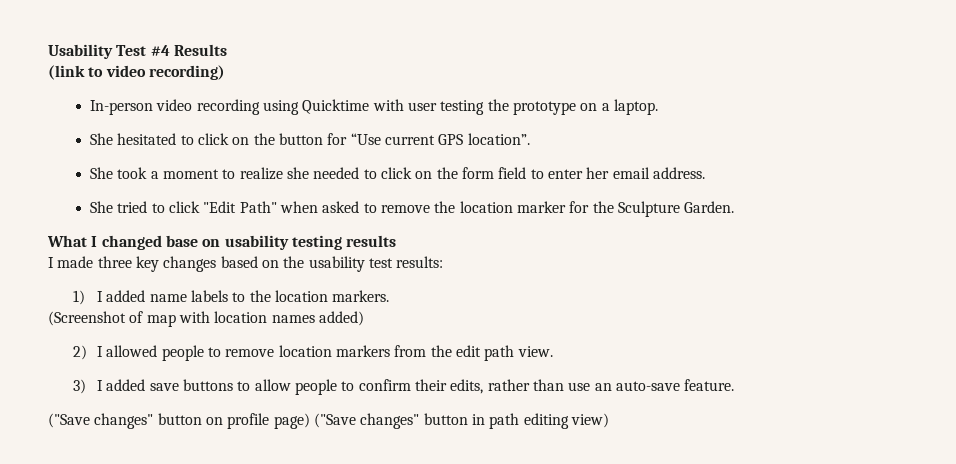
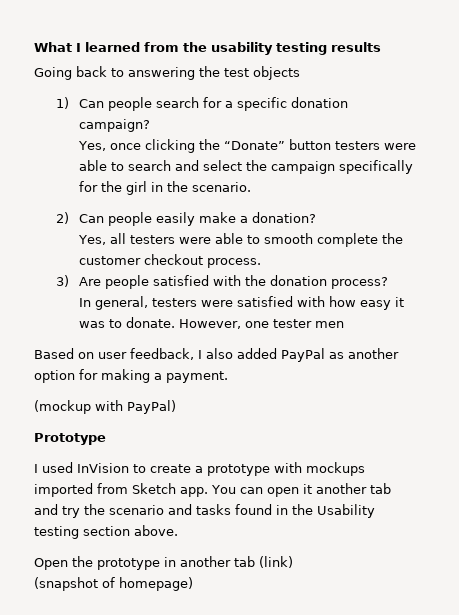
[48,44,227,59] [48,65,225,80] [90,99,658,115] [90,133,530,145] [90,167,705,180] [90,201,735,217] [47,235,397,250] [48,256,444,272] [72,290,390,305] [48,311,364,327] [72,345,553,361] [72,379,735,395] [48,413,609,429] Usability Test #4 Results // (link to video recording) // In-person video recording using Quicktime with user testing the prototype on a laptop. // She hesitated to click on the button for “Use current GPS location”. // She took a moment to realize she needed to click on the form field to enter her email address. // She tried to click "Edit Path" when asked to remove the location marker for the Sculpture Garden. // What I changed base on usability testing results // I made three key changes based on the usability test results: // 1) I added name labels to the location markers. // (Screenshot of map with location names added) // 2) I allowed people to remove location markers from the edit path view. // 3) I added save buttons to allow people to confirm their edits, rather than use an auto-save feature. // ("Save changes" button on profile page) ("Save changes" button in path editing view) -> [34,42,381,55] [34,66,300,80] [56,97,348,111] [78,119,150,132] [77,139,416,153] [78,160,413,174] [78,181,251,195] [56,212,316,226] [77,233,403,247] [78,254,261,268] [56,275,388,289] [78,296,404,310] [78,317,344,329] [34,348,399,362] [34,369,228,383] [34,400,176,414] [34,433,106,445] [34,462,365,476] [34,483,391,497] [34,504,375,518] [34,525,178,539] [34,556,293,570] [34,577,193,591] What I learned from the usability testing results // Going back to answering the test objects // 1) Can people search for a specific donation campaign? // Yes, once clicking the “Donate” button testers were able to search and select the campaign specifically for the girl in the scenario. // 2) Can people easily make a donation? // Yes, all testers were able to smooth complete the customer checkout process. // 3) Are people satisfied with the donation process? // In general, testers were satisfied with how easy it was to donate. However, one tester men // Based on user feedback, I also added PayPal as another option for making a payment. // (mockup with PayPal) // Prototype // I used InVision to create a prototype with mockups imported from Sketch app. You can open it another tab and try the scenario and tasks found in the Usability testing section above. // Open the prototype in another tab (link) // (snapshot of homepage)

